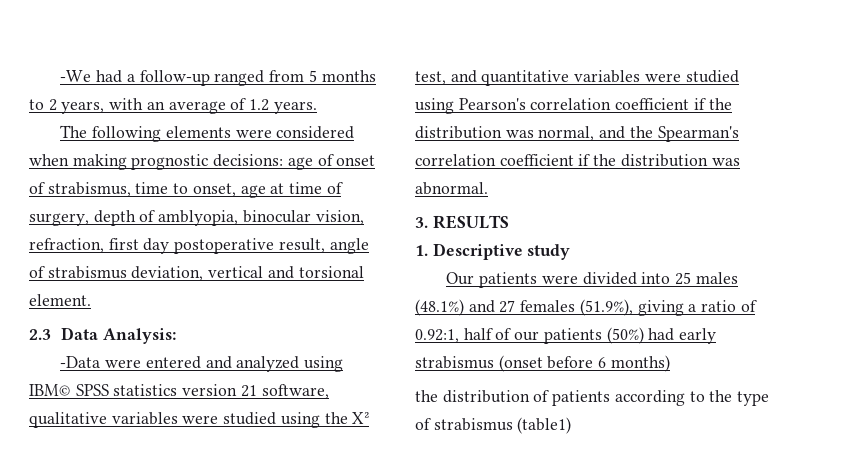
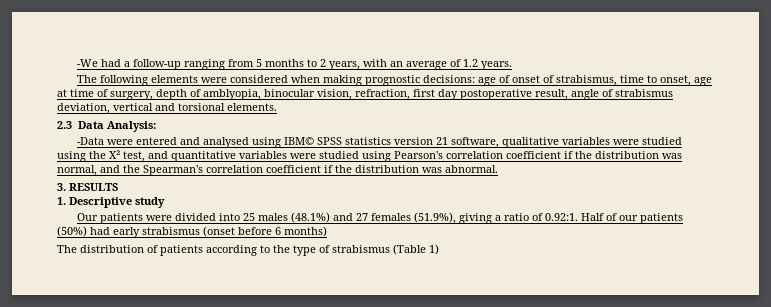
[214,70,265,86] ranged -> [184,59,226,70] ranging
[29,294,91,306] element. -> [227,103,277,111] elements.
[236,356,300,372] analyzed -> [203,137,250,148] analysed
[415,328,493,343] 0.92:1, half -> [545,213,605,221] 0.92:1. Half
[415,390,438,402] the -> [57,245,77,253] The
[517,417,572,434] (table1) -> [393,244,439,255] (Table 1)

